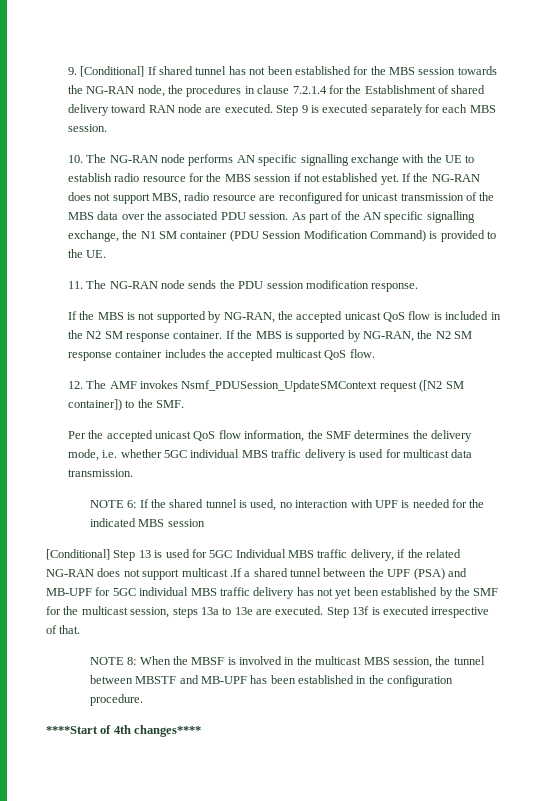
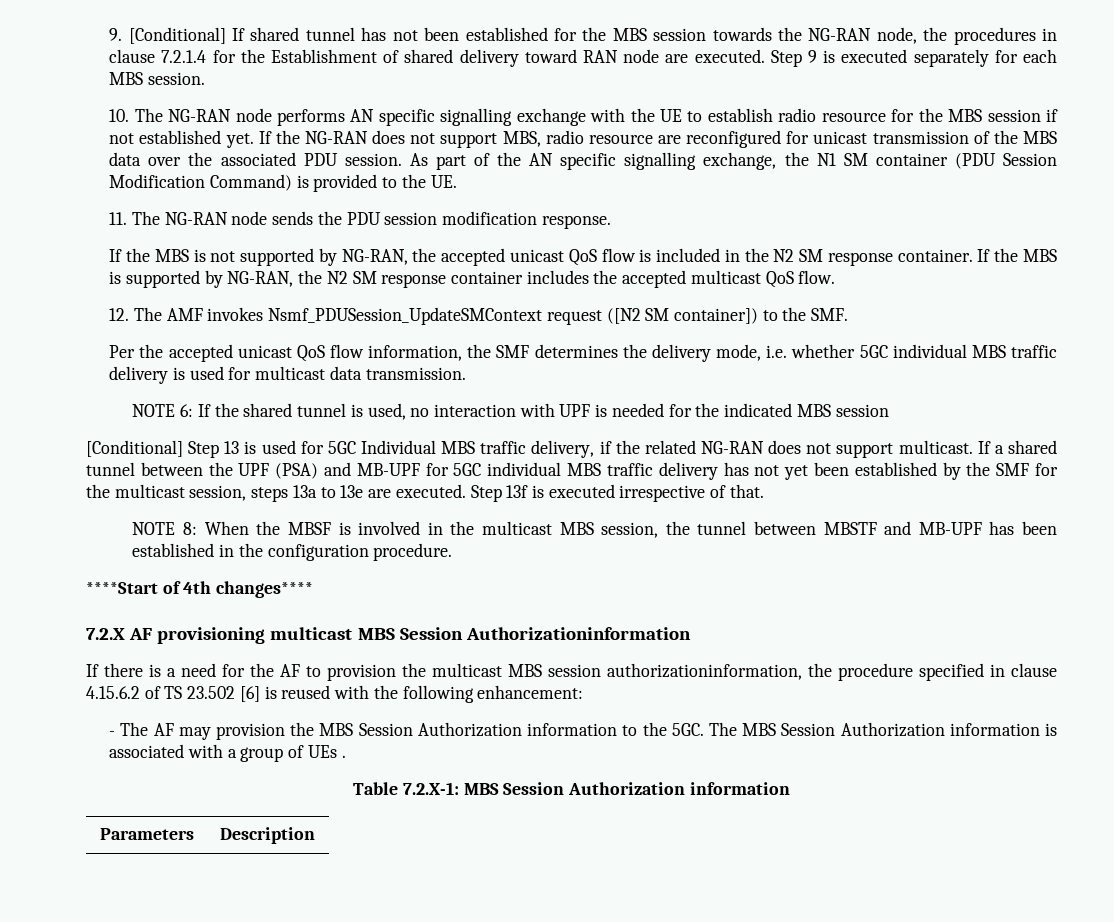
[181,568,242,577] multicast .If -> [898,440,991,454] multicast. If
(202, 731) none -> [86,627,691,644] [86,663,1057,681] [86,685,584,703] [109,722,1057,740] [109,744,346,762] [353,782,790,795] [99,828,194,840] [220,827,315,844] // 7.2.X AF provisioning multicast MBS Session Authorizationinformation // If there is a need for the AF to provision the multicast MBS session authorizationinformation, the procedure specified in clause 4.15.6.2 of TS 23.502 [6] is reused with the following enhancement: // - The AF may provision the MBS Session Authorization information to the 5GC. The MBS Session Authorization information is associated with a group of UEs . // Table 7.2.X-1: MBS Session Authorization information // Parameters | Description

